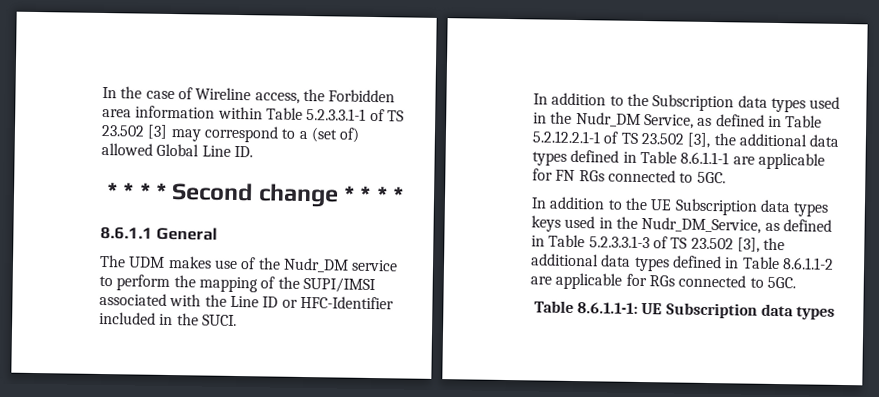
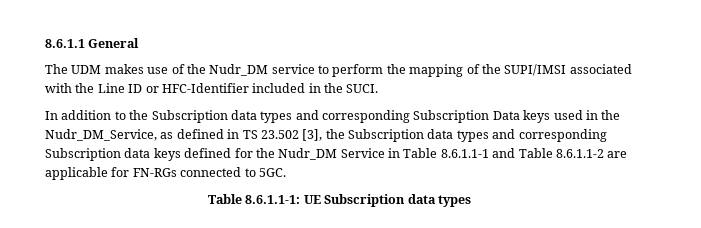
[102,86,396,104] [102,105,404,122] [101,124,361,143] [101,142,253,158] [105,182,405,208] In the case of Wireline access, the Forbidden area information within Table 5.2.3.3.1-1 of TS 23.502 [3] may correspond to a (set of) allowed Global Line ID. // * * * * Second change * * * * // -> (45, 43) none
[809,96,841,109] [533,111,823,129] [532,130,840,149] [532,149,825,170] [532,168,726,184] [531,196,829,217] used in the Nudr_DM Service, as defined in Table 5.2.12.2.1-1 of TS 23.502 [3], the additional data types defined in Table 8.6.1.1-1 are applicable for FN RGs connected to 5GC. // In addition to the UE Subscription data types -> [295,110,520,123] and corresponding Subscription Data
[548,234,786,253] [531,253,740,272] Table 5.2.3.3.1-3 of TS 23.502 [3], the additional data types defined in -> [242,129,607,142] [45,148,516,161] TS 23.502 [3], the Subscription data types and corresponding Subscription data keys defined for the Nudr_DM Service in Table 8.6.1.1-1 and
[648,275,675,287] RGs -> [132,168,177,177] FN-RGs

